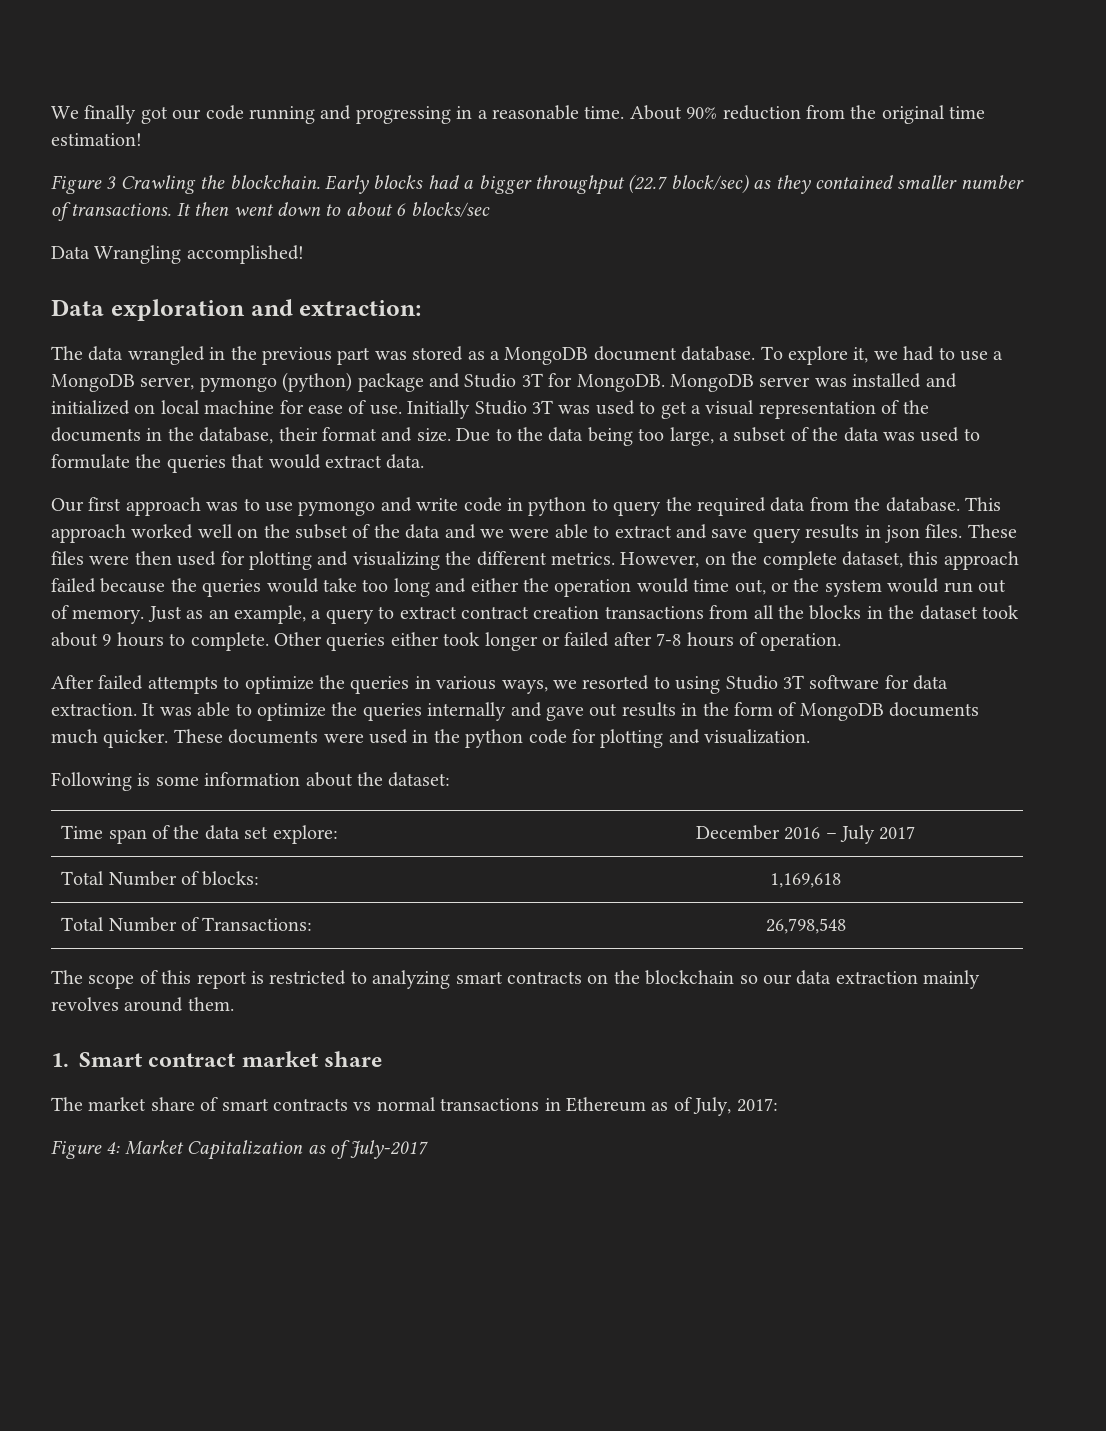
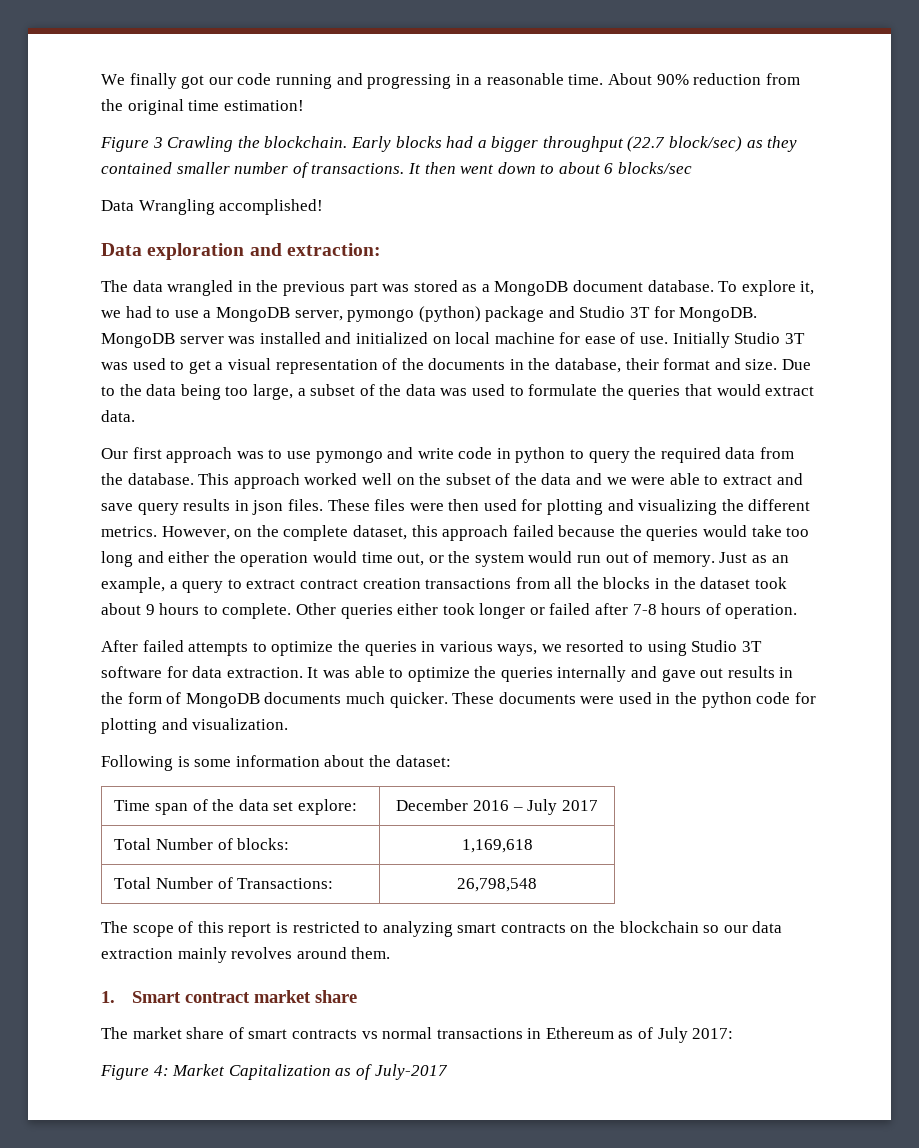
[693,1097,732,1116] July, -> [657,1027,688,1043] July

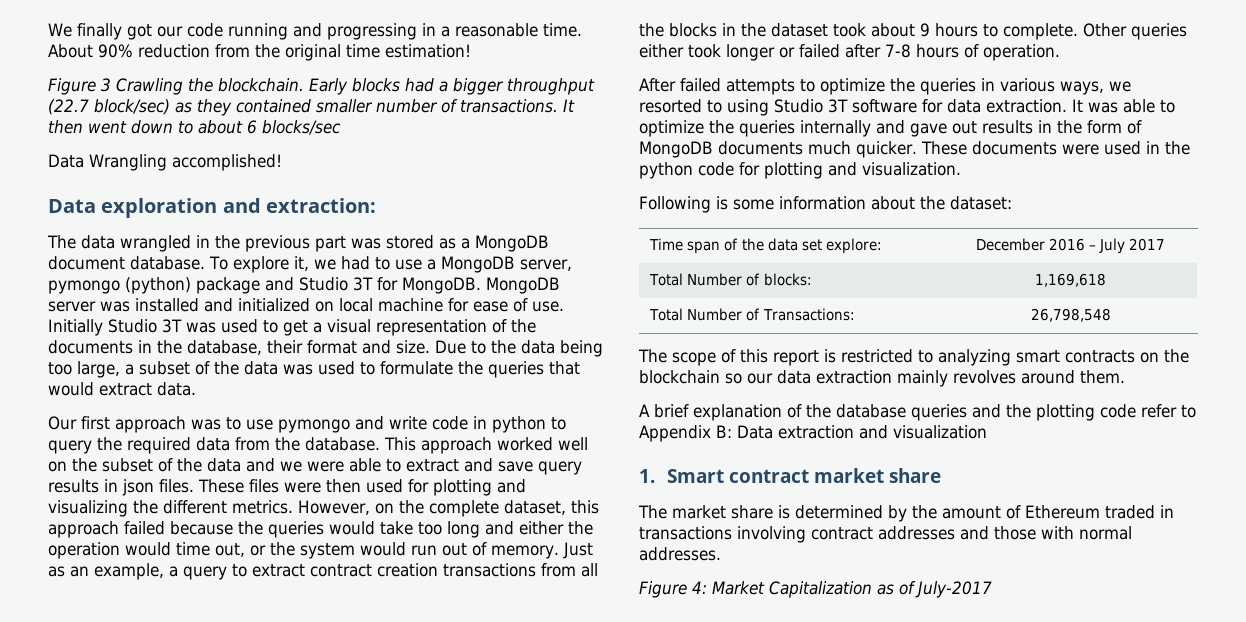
(391, 953) none -> [639,404,1196,421] [639,425,987,442] // A brief explanation of the database queries and the plotting code refer to Appendix B: Data extraction and visualization
[228,1027,734,1043] of smart contracts vs normal transactions in Ethereum as of July 2017: -> [778,505,1174,522] [639,526,1132,543] [639,547,721,561] is determined by the amount of Ethereum traded in transactions involving contract addresses and those with normal addresses.

